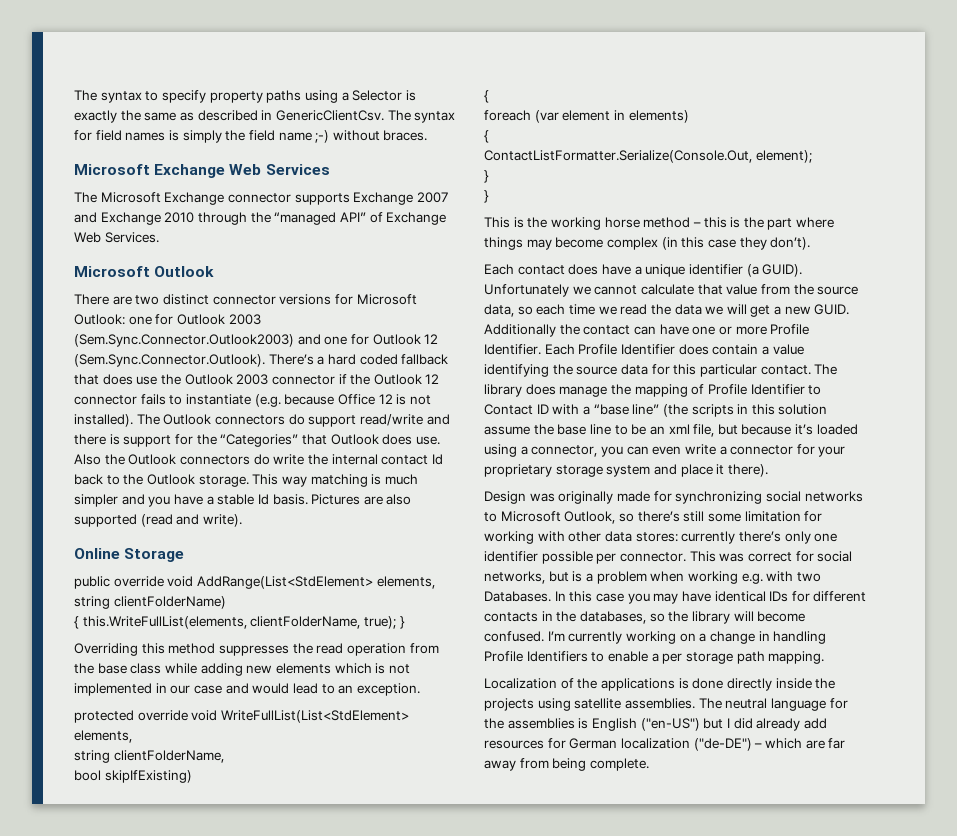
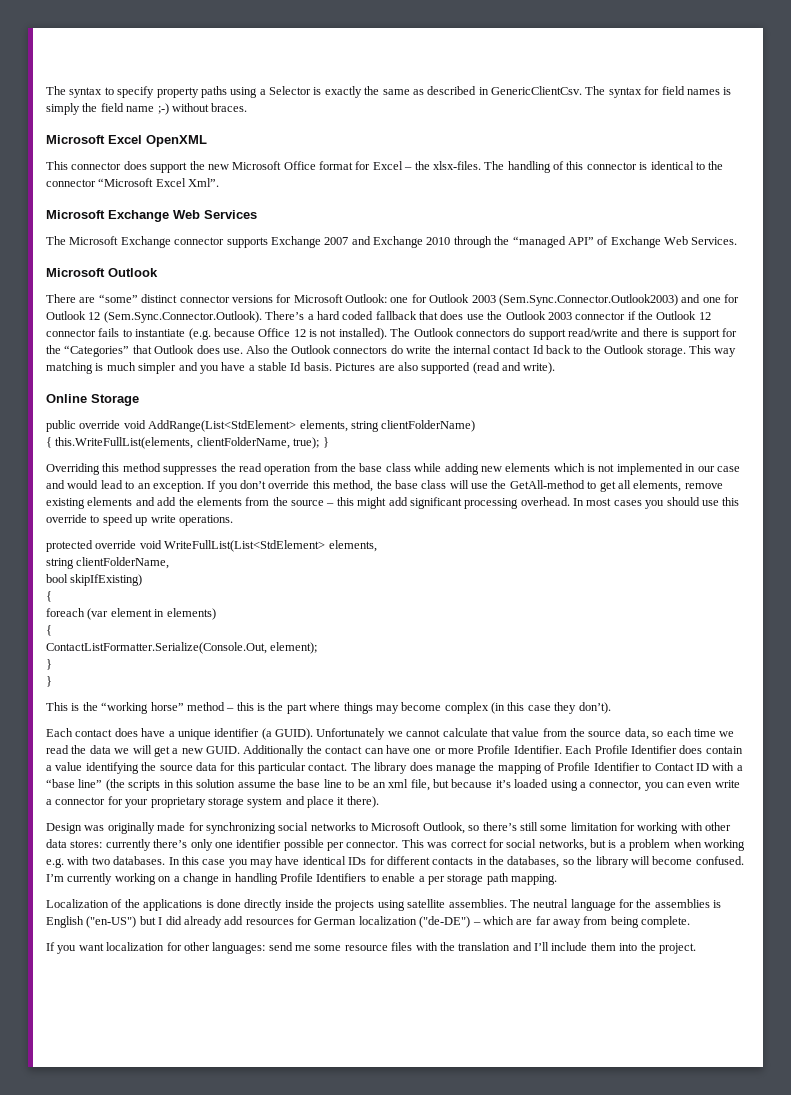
(428, 135) none -> [46,135,207,147] [46,161,724,173] [46,178,220,187] // Microsoft Excel OpenXML // This connector does support the new Microsoft Office format for Excel – the xlsx-files. The handling of this connector is identical to the connector “Microsoft Excel Xml”.
[135,295,160,305] two -> [98,294,138,303] “some”
(420, 689) none -> [207,480,723,492] [46,497,740,509] [46,514,233,526] If you don’t override this method, the base class will use the GetAll-method to get all elements, remove existing elements and add the elements from the source – this might add significant processing overhead. In most cases you should use this override to speed up write operations.
[550,217,640,230] working horse -> [101,702,184,714] “working horse”
[484,591,551,602] Databases. -> [113,856,166,865] databases.
(649, 764) none -> [46,942,696,954] // If you want localization for other languages: send me some resource files with the translation and I’ll include them into the project.

